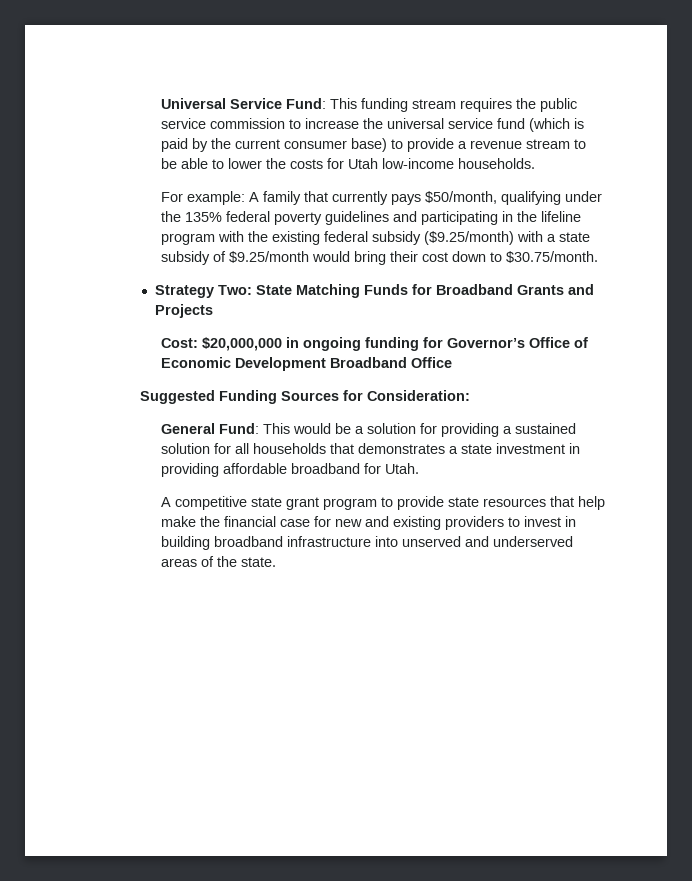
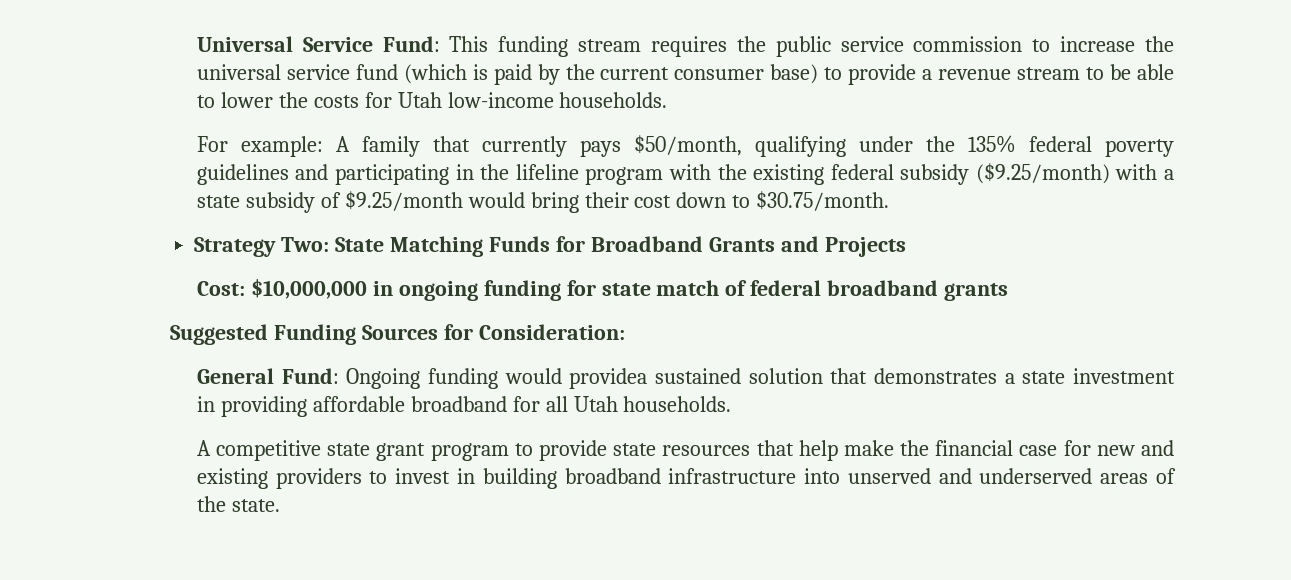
[201,337,282,351] $20,000,000 -> [250,279,367,299] $10,000,000
[446,337,588,348] [160,357,452,371] Governor’s Office of Economic Development Broadband Office -> [601,280,1009,301] state match of federal broadband grants
[262,423,576,437] [160,443,326,454] This would be a solution for providing a sustained solution for all households -> [346,368,823,389] Ongoing funding would providea sustained solution
[384,463,419,474] Utah. -> [545,396,732,412] all Utah households.

